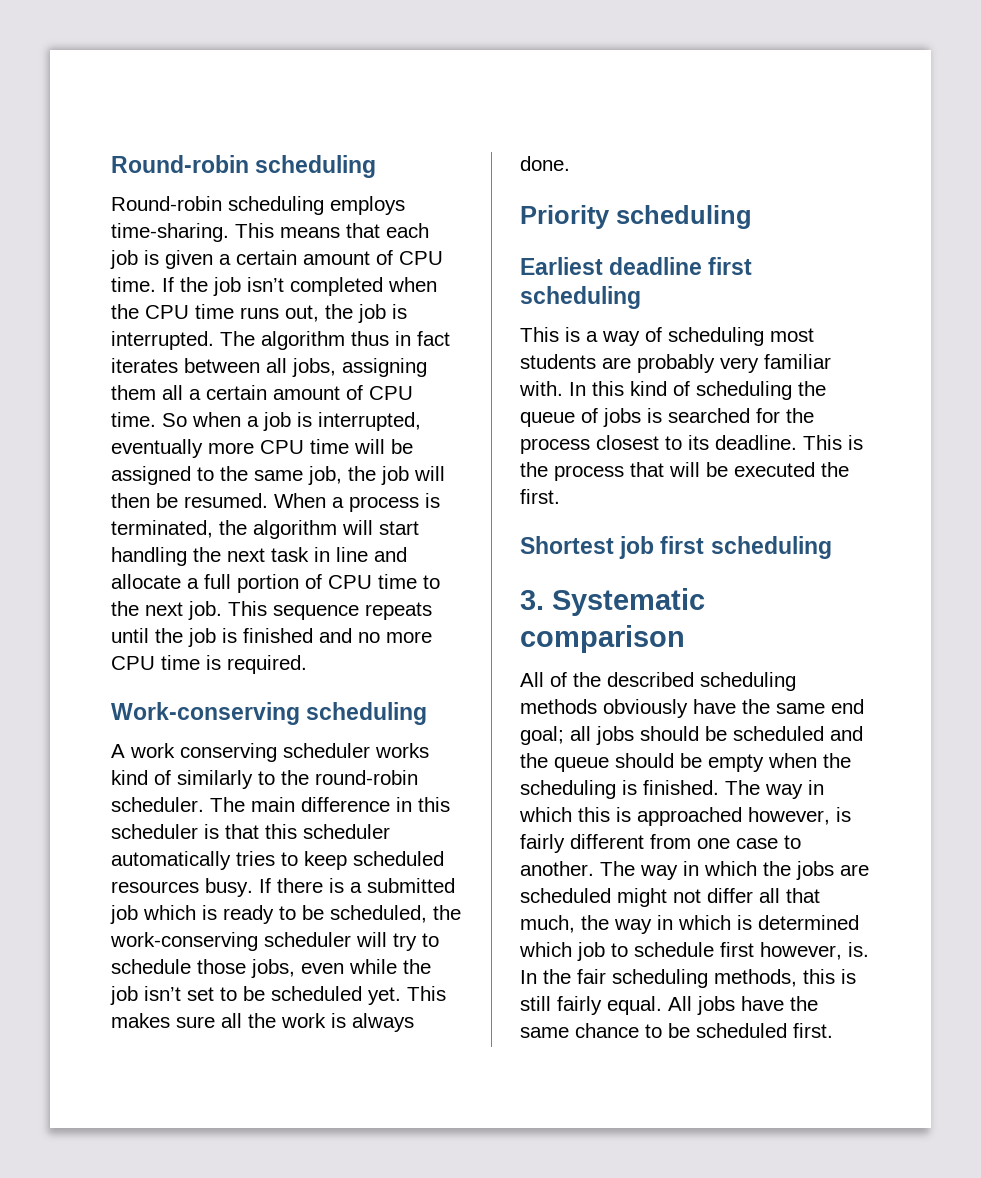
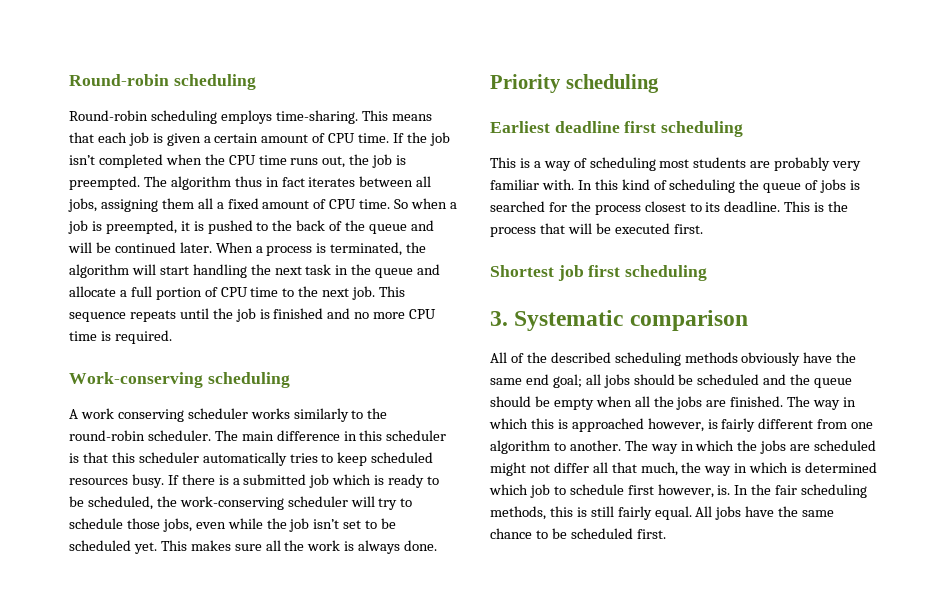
[111,331,214,350] interrupted. -> [69,176,140,190] preempted.
[206,385,267,400] certain -> [227,198,259,209] fixed
[318,412,421,431] [111,439,413,458] [111,466,445,485] [111,493,268,508] interrupted, eventually more CPU time will be assigned to the same job, the job will then be resumed. -> [105,220,434,234] [68,242,212,253] preempted, it is pushed to the back of the queue and will be continued later.
[336,547,368,562] line -> [351,264,414,278] the queue
[111,770,171,785] kind of -> (290, 413) none
[821,462,849,477] the -> (670, 228) none
[823,753,851,768] [520,780,637,799] the scheduling is -> [634,396,727,410] all the jobs are
[736,838,778,849] case -> [490,440,550,454] algorithm

